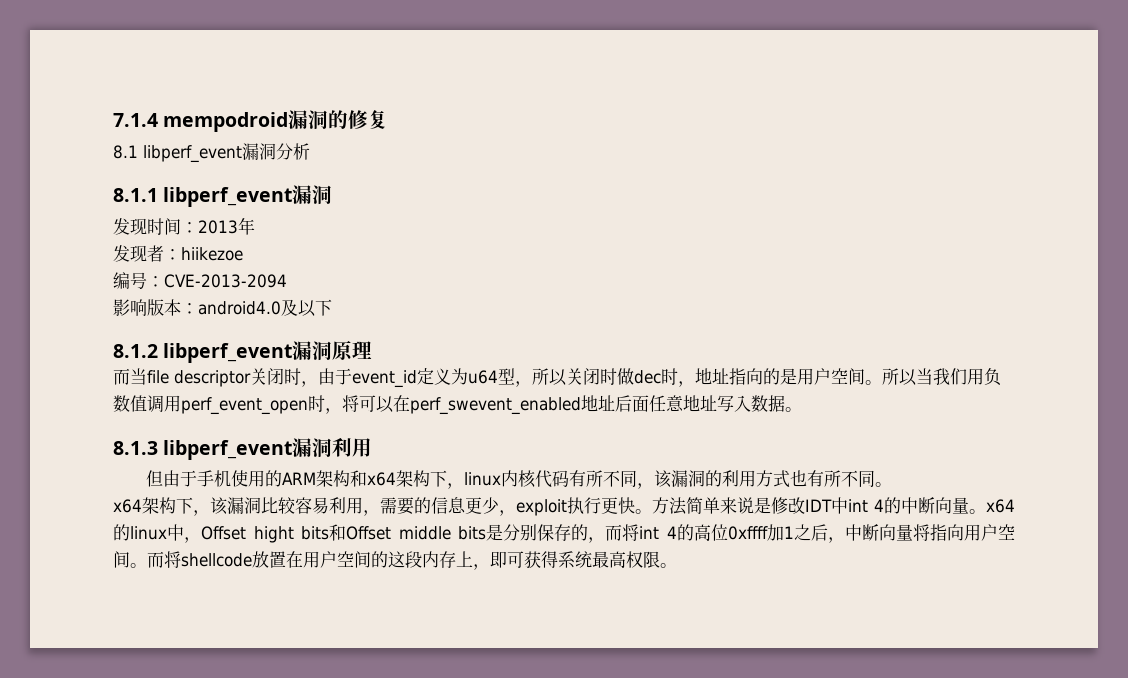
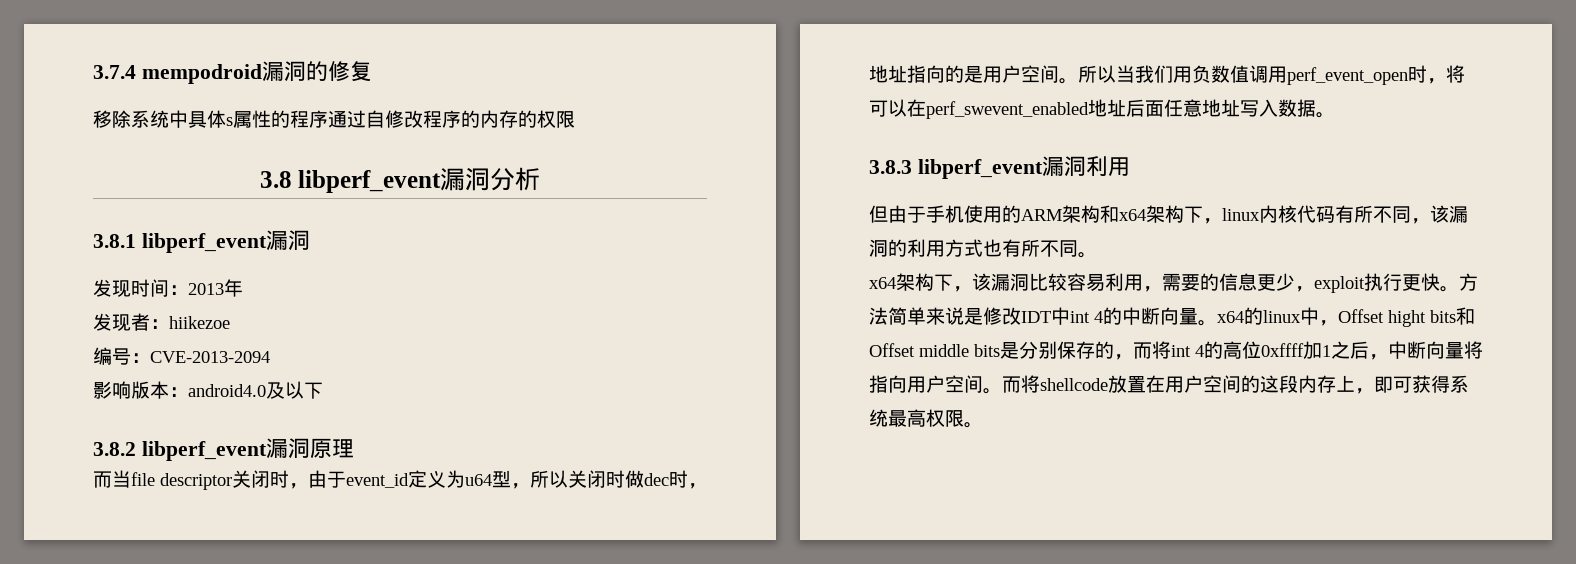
[113,113,158,127] 7.1.4 -> [93,65,136,79] 3.7.4
[113,145,138,159] 8.1 -> [93,110,575,128] [259,171,292,188] 移除系统中具体s属性的程序通过自修改程序的内存的权限 // 3.8
[113,188,158,202] 8.1.1 -> [93,234,136,248] 3.8.1
[113,344,158,358] 8.1.2 -> [93,442,136,456] 3.8.2
[113,441,158,455] 8.1.3 -> [869,160,912,174] 3.8.3

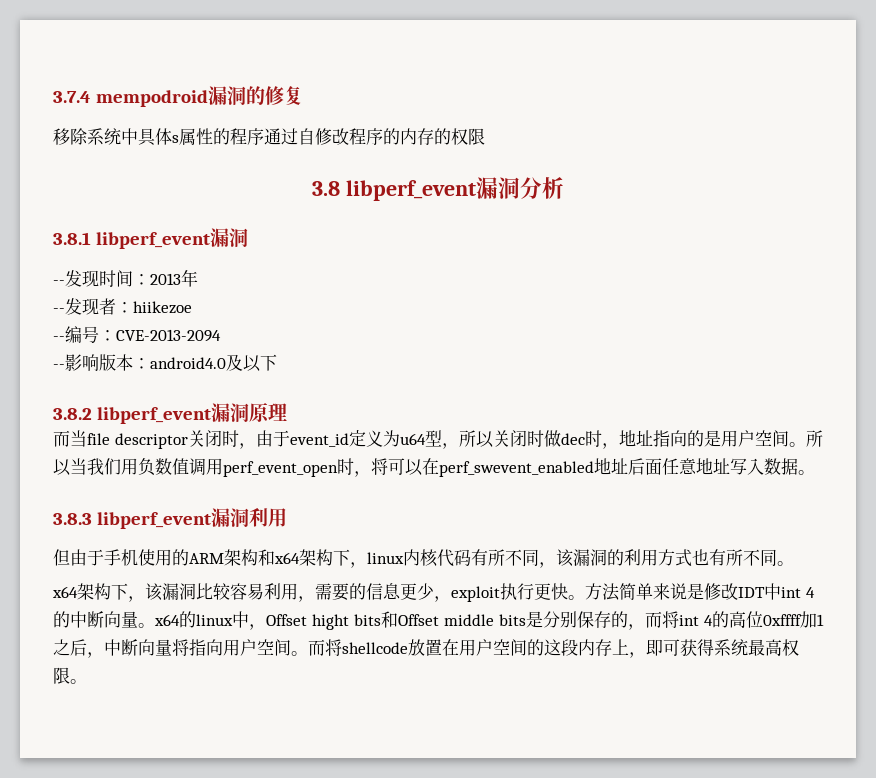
(310, 240) none -> [53,280,65,285] --
(243, 288) none -> [53,308,65,313] --
(230, 322) none -> [53,336,65,341] --
(270, 357) none -> [53,364,65,369] --

